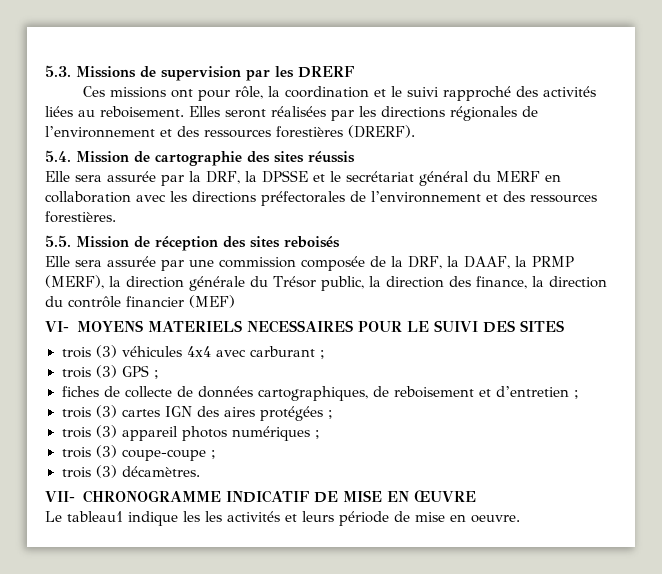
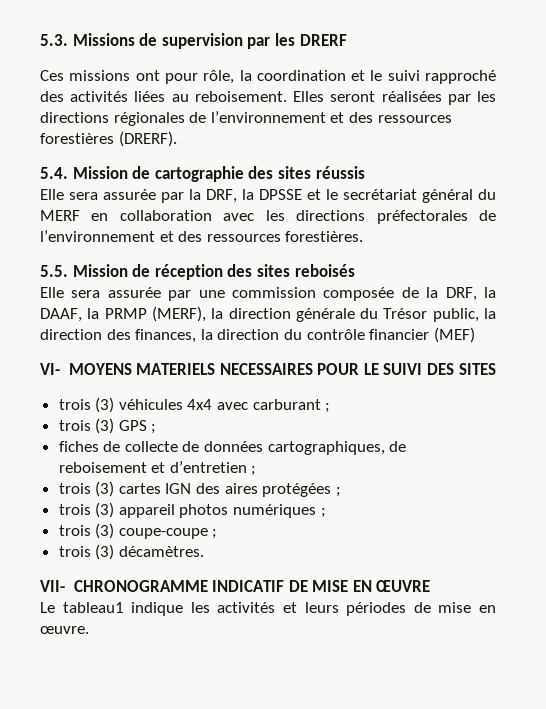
[475,276,527,289] finance, -> [135,329,197,343] finances,
[205,511,222,522] les -> (210, 607) none
[339,511,389,526] période -> [346,602,407,616] périodes
[471,515,520,523] oeuvre. -> [40,626,89,634] œuvre.

